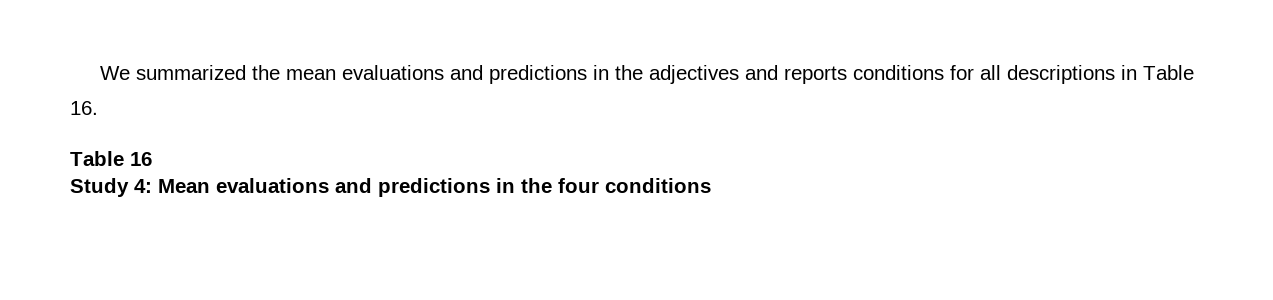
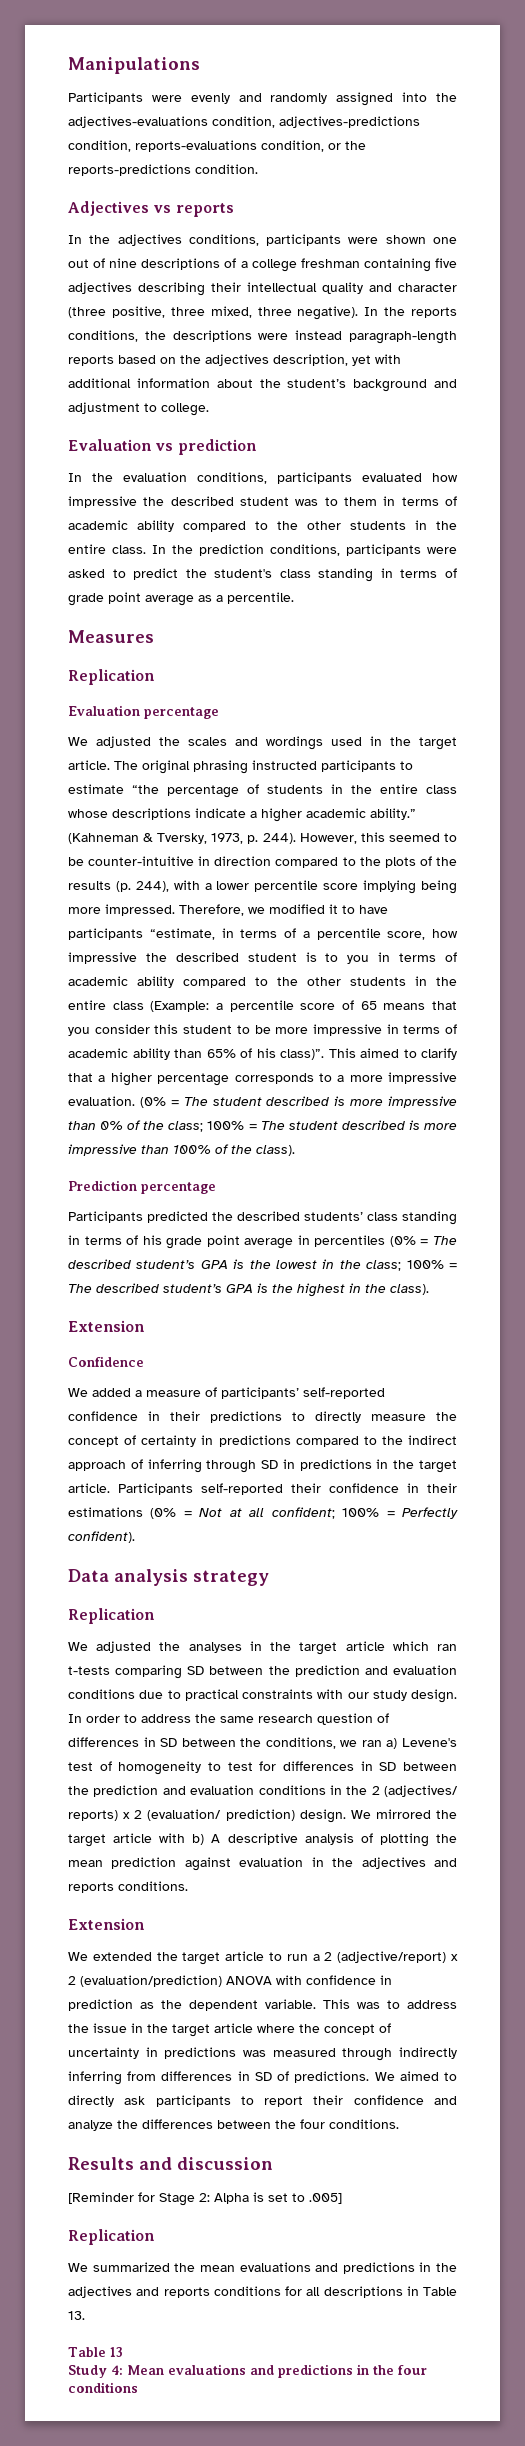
(100, 73) none -> [68,57,200,74] [68,92,457,106] [68,116,420,128] [68,140,366,152] [68,164,258,176] [68,201,234,217] [68,234,457,246] [68,258,457,272] [68,282,457,296] [68,306,457,320] [68,330,458,344] [68,354,401,366] [68,378,457,392] [68,402,209,416] [68,439,257,455] [68,472,458,484] [68,496,457,508] [68,520,457,532] [68,544,457,556] [68,568,457,582] [68,592,294,606] [68,630,154,643] [68,669,155,685] [68,705,219,719] [68,736,457,750] [68,760,413,774] [68,784,457,798] [68,808,416,822] [68,832,457,844] [68,856,457,868] [68,880,457,894] [68,904,388,916] [68,928,458,940] [68,952,458,964] [68,976,457,988] [68,1000,457,1012] [68,1024,457,1036] [68,1048,457,1060] [68,1072,457,1086] [68,1096,457,1108] [68,1120,457,1132] [68,1144,295,1156] [68,1180,216,1194] [68,1211,457,1225] [68,1235,457,1249] [68,1259,457,1271] [68,1283,429,1297] [68,1320,145,1332] [68,1356,144,1367] [68,1387,385,1399] [68,1411,457,1423] [68,1435,457,1447] [68,1459,457,1473] [68,1483,457,1495] [68,1507,459,1519] [68,1531,135,1543] [68,1569,269,1586] [68,1608,155,1624] [68,1641,458,1655] [68,1665,457,1679] [68,1689,457,1703] [68,1713,389,1725] [68,1737,457,1749] [68,1761,457,1775] [68,1785,458,1797] [68,1809,457,1823] [68,1833,457,1847] [68,1857,457,1871] [68,1881,188,1893] [68,1918,145,1930] [68,1951,459,1965] [68,1975,392,1987] [68,1999,457,2011] [68,2023,391,2037] [68,2047,457,2061] [68,2071,458,2085] [68,2095,457,2107] [68,2119,399,2131] [68,2157,273,2170] [68,2192,342,2206] [68,2229,155,2245] Manipulations // Participants were evenly and randomly assigned into the adjectives-evaluations condition, adjectives-predictions condition, reports-evaluations condition, or the reports-predictions condition. // Adjectives vs reports // In the adjectives conditions, participants were shown one out of nine descriptions of a college freshman containing five adjectives describing their intellectual quality and character (three positive, three mixed, three negative). In the reports conditions, the descriptions were instead paragraph-length reports based on the adjectives description, yet with additional information about the student’s background and adjustment to college. // Evaluation vs prediction // In the evaluation conditions, participants evaluated how impressive the described student was to them in terms of academic ability compared to the other students in the entire class. In the prediction conditions, participants were asked to predict the student's class standing in terms of grade point average as a percentile. // Measures // Replication // Evaluation percentage // We adjusted the scales and wordings used in the target article. The original phrasing instructed participants to estimate “the percentage of students in the entire class whose descriptions indicate a higher academic ability.” (Kahneman & Tversky, 1973, p. 244). However, this seemed to be counter-intuitive in direction compared to the plots of the results (p. 244), with a lower percentile score implying being more impressed. Therefore, we modified it to have participants “estimate, in terms of a percentile score, how impressive the described student is to you in terms of academic ability compared to the other students in the entire class (Example: a percentile score of 65 means that you consider this student to be more impressive in terms of academic ability than 65% of his class)”. This aimed to clarify that a higher percentage corresponds to a more impressive evaluation. (0% = The student described is more impressive than 0% of the class; 100% = The student described is more impressive than 100% of the class). // Prediction percentage // Participants predicted the described students’ class standing in terms of his grade point average in percentiles (0% = The described student’s GPA is the lowest in the class; 100% = The described student’s GPA is the highest in the class). // Extension // Confidence // We added a measure of participants’ self-reported confidence in their predictions to directly measure the concept of certainty in predictions compared to the indirect approach of inferring through SD in predictions in the target article. Participants self-reported their confidence in their estimations (0% = Not at all confident; 100% = Perfectly confident). // Data analysis strategy // Replication // We adjusted the analyses in the target article which ran t-tests comparing SD between the prediction and evaluation conditions due to practical constraints with our study design. In order to address the same research question of differences in SD between the conditions, we ran a) Levene's test of homogeneity to test for differences in SD between the prediction and evaluation conditions in the 2 (adjectives/ reports) x 2 (evaluation/ prediction) design. We mirrored the target article with b) A descriptive analysis of plotting the mean prediction against evaluation in the adjectives and reports conditions. // Extension // We extended the target article to run a 2 (adjective/report) x 2 (evaluation/prediction) ANOVA with confidence in prediction as the dependent variable. This was to address the issue in the target article where the concept of uncertainty in predictions was measured through indirectly inferring from differences in SD of predictions. We aimed to directly ask participants to report their confidence and analyze the differences between the four conditions. // Results and discussion // [Reminder for Stage 2: Alpha is set to .005] // Replication //
[70,101,98,115] [70,151,152,166] 16. // Table 16 -> [68,2311,85,2320] [68,2347,123,2357] 13. // Table 13

